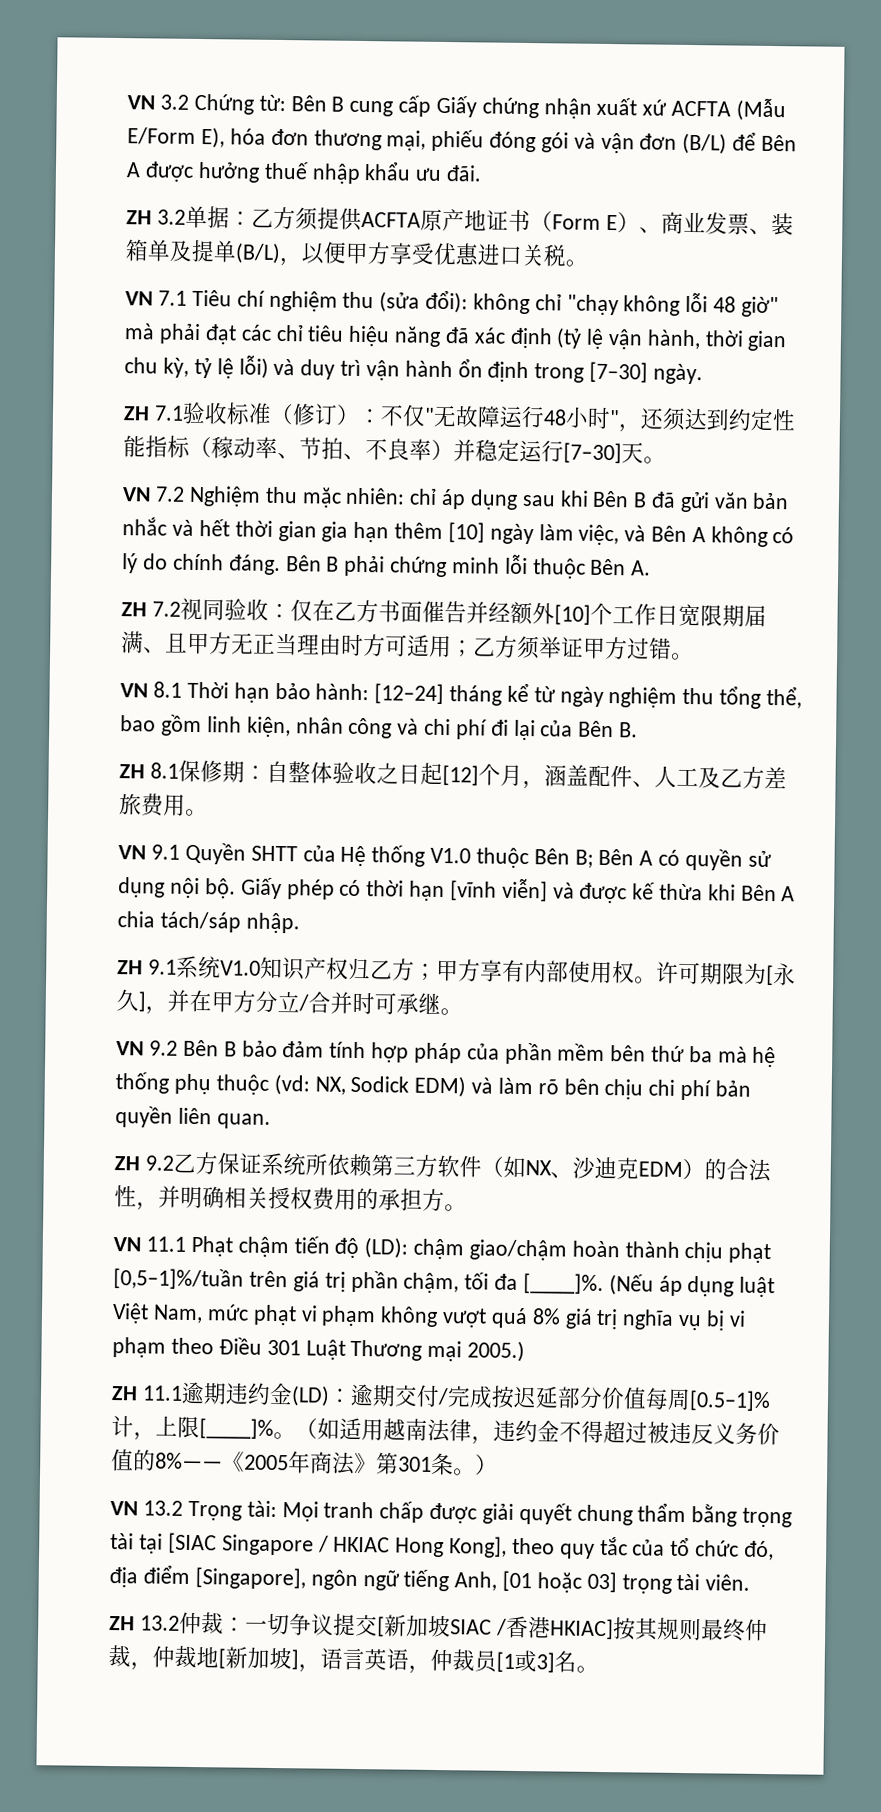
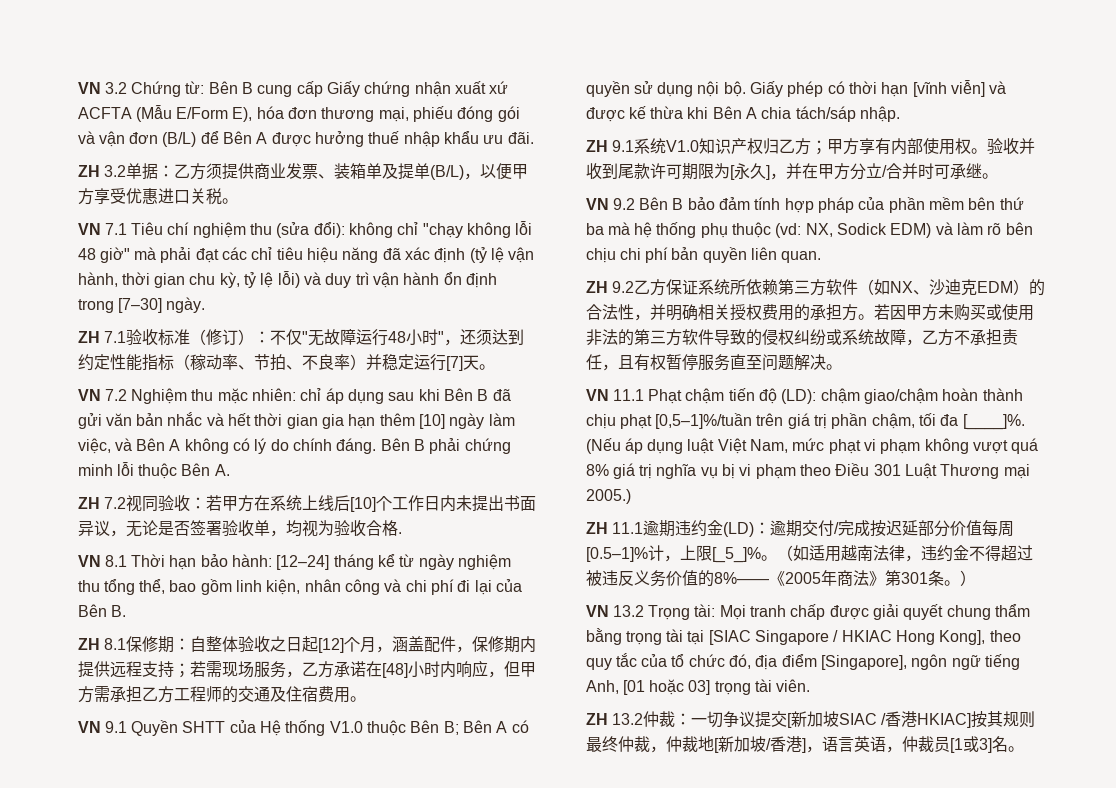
[361,208,663,234] ACFTA原产地证书（Form E）、 -> (254, 171) none
[563,442,623,464] [7–30] -> [445,356,463,371] [7]
[290,599,768,627] [121,631,695,661] 仅在乙方书面催告并经额外[10]个工作日宽限期届满、且甲方无正当理由时方可适用；乙方须举证甲方过错。 -> [205,495,536,512] [77,520,402,537] 若甲方在系统上线后[10]个工作日内未提出书面异议，无论是否签署验收单，均视为验收合格.
[632,765,788,790] [119,793,143,816] 、人工及乙方差旅 -> [455,636,536,653] [77,660,536,678] [77,686,318,703] ，保修期内提供远程支持；若需现场服务，乙方承诺在[48]小时内响应，但甲方需承担乙方工程师的交通及住宿
(658, 980) none -> [986,138,1035,155] [585,163,650,180] 验收并收到尾款
(468, 1208) none -> [873,304,1034,321] [585,329,1018,346] [585,354,842,371] 若因甲方未购买或使用非法的第三方软件导致的侵权纠纷或系统故障，乙方不承担责任，且有权暂停服务直至问题解决。
[199,1418,275,1440] [____]% -> [711,547,761,563] [_5_]%
(293, 1658) none -> [765,736,802,752] /香港

